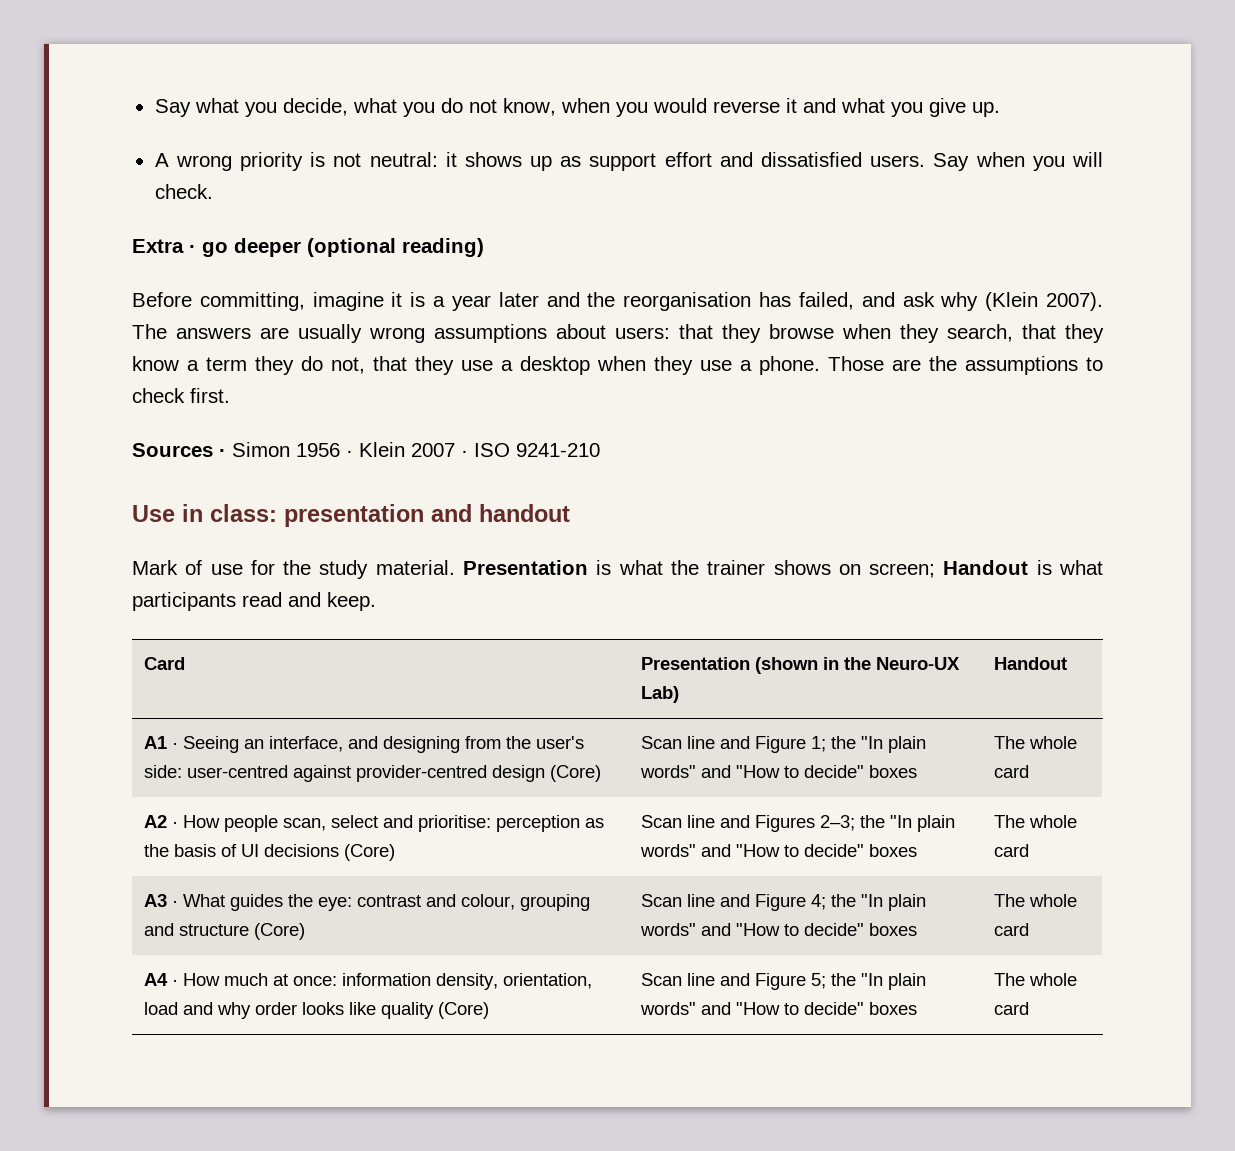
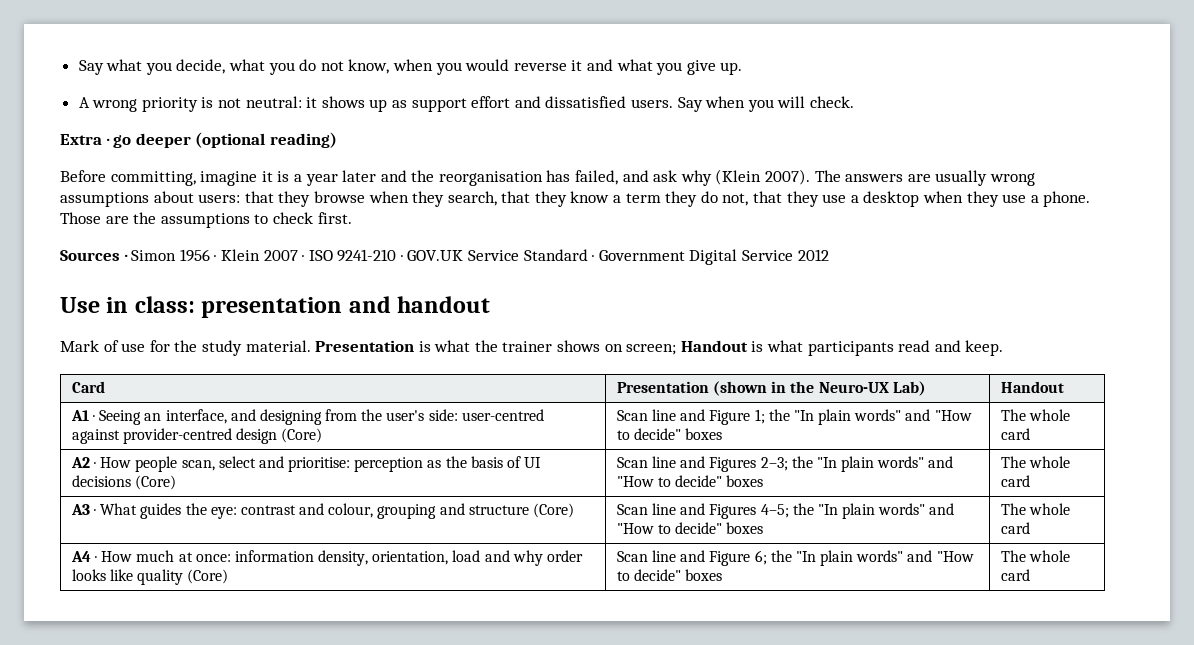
(600, 450) none -> [400,249,829,265] · GOV.UK Service Standard · Government Digital Service 2012
[754,894,826,911] Figure 4; -> [709,504,789,519] Figures 4–5;
[810,973,826,989] 5; -> [754,550,767,565] 6;

